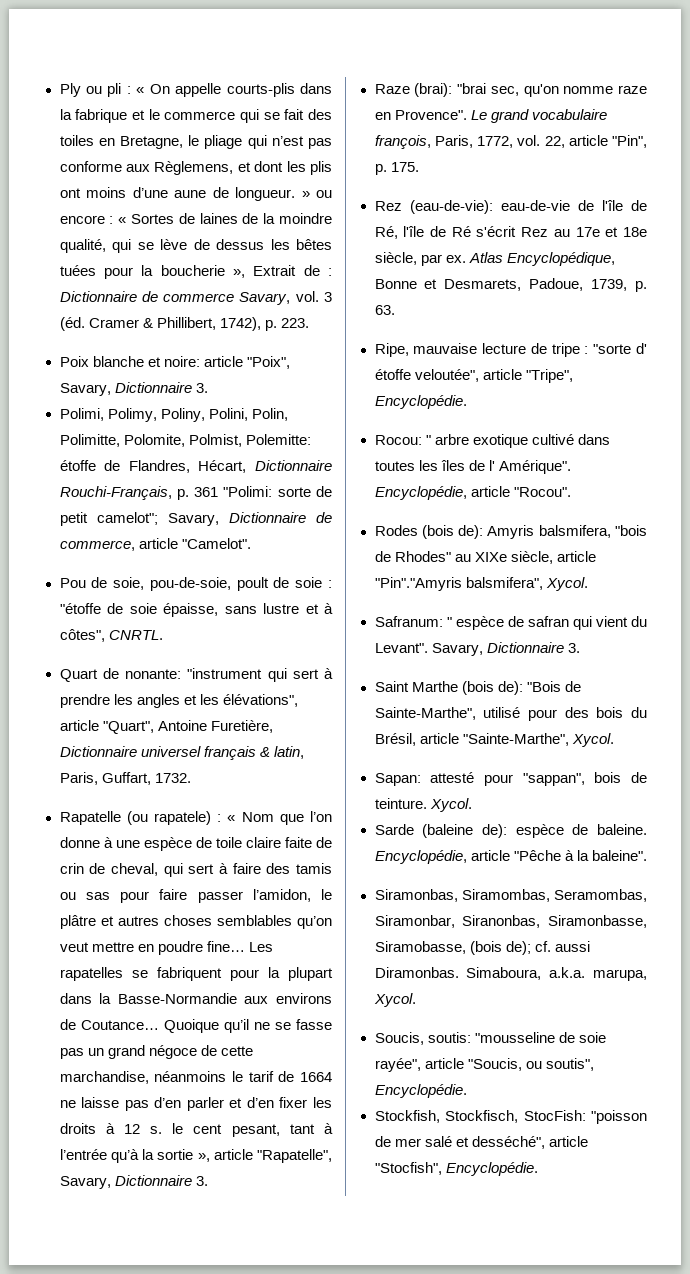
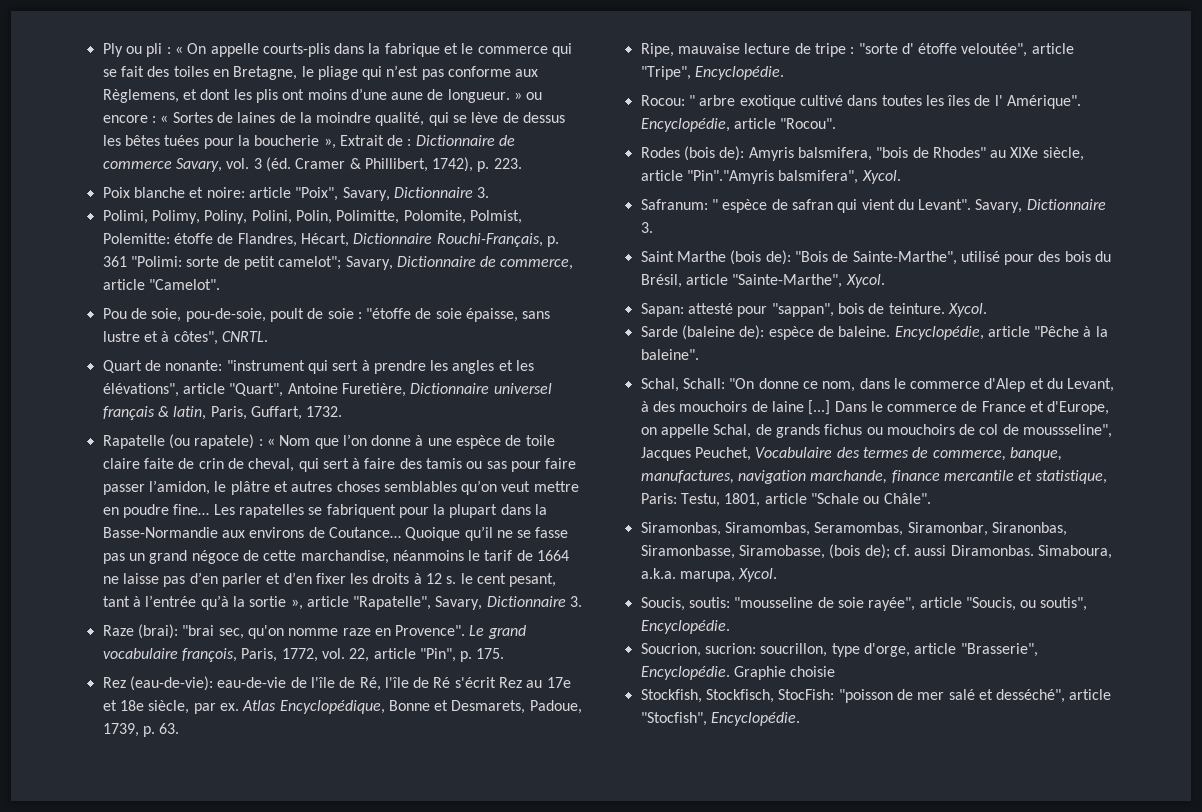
(647, 855) none -> [640,378,1115,392] [640,400,1110,415] [640,424,1113,438] [640,447,1062,461] [640,470,1107,484] [640,493,931,507] // Schal, Schall: "On donne ce nom, dans le commerce d'Alep et du Levant, à des mouchoirs de laine [...] Dans le commerce de France et d'Europe, on appelle Schal, de grands fichus ou mouchoirs de col de moussseline", Jacques Peuchet, Vocabulaire des termes de commerce, banque, manufactures, navigation marchande, finance mercantile et statistique, Paris: Testu, 1801, article "Schale ou Châle".
(467, 1091) none -> [640,643,1038,657] [640,666,836,680] // Soucrion, sucrion: soucrillon, type d'orge, article "Brasserie", Encyclopédie. Graphie choisie

